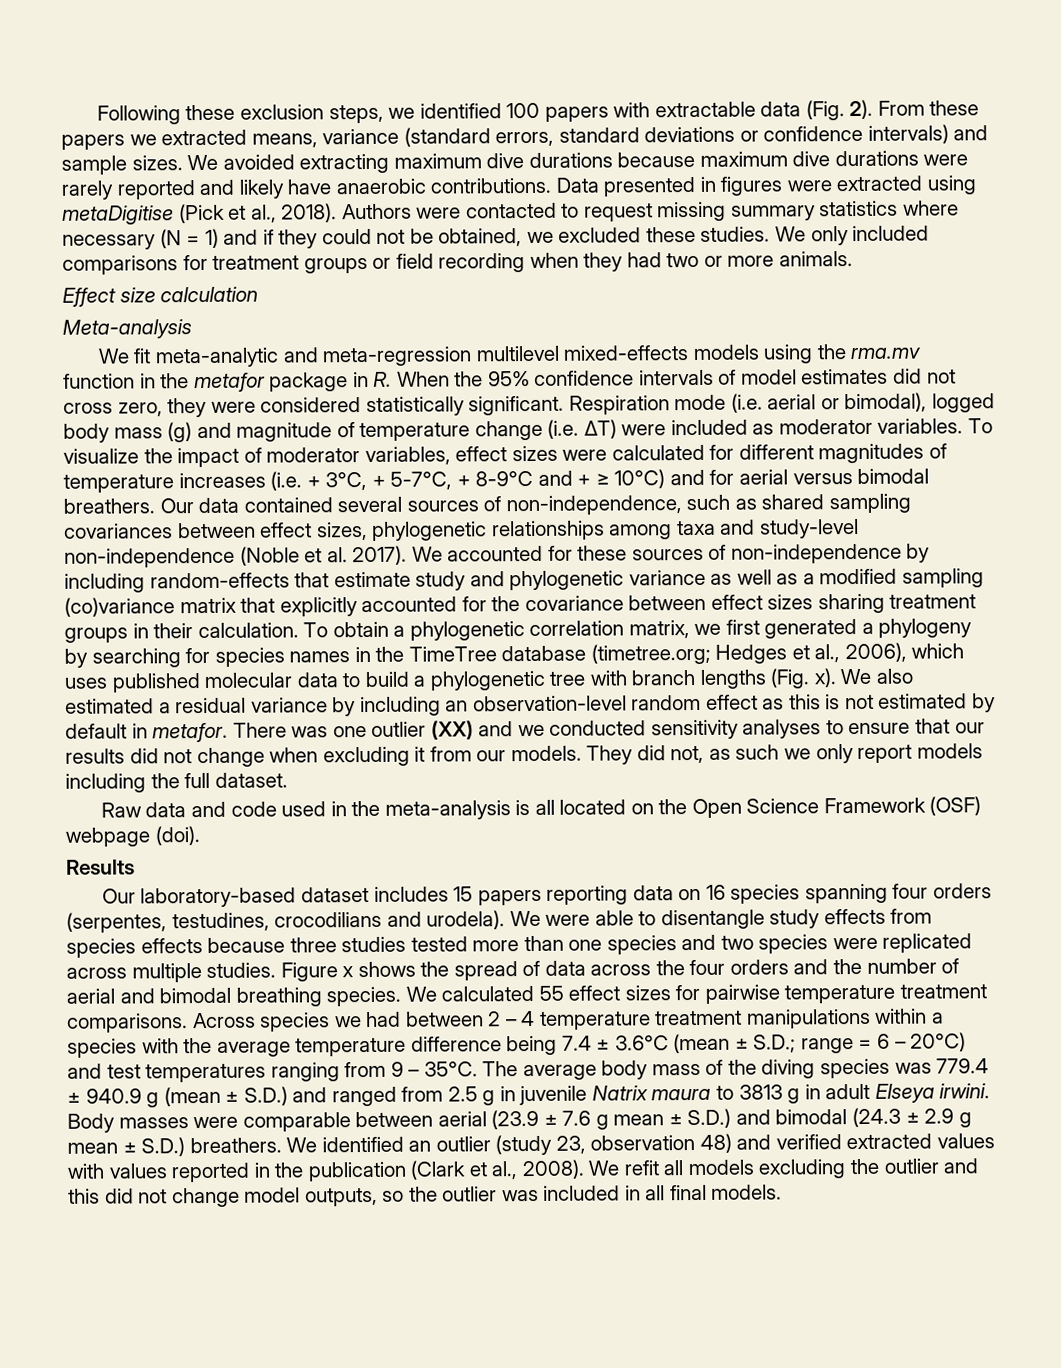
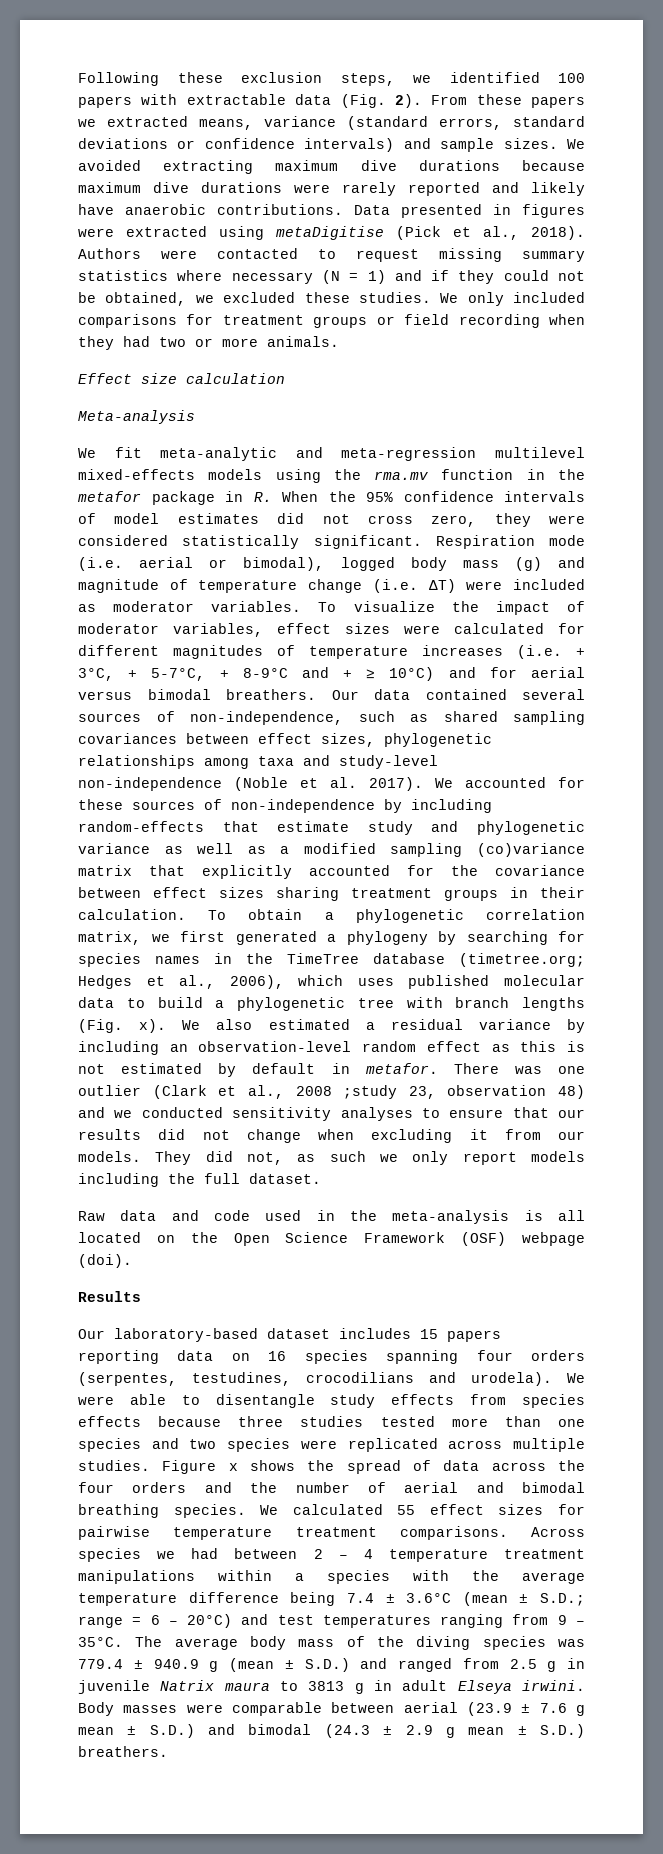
[430,720,474,740] (XX) -> [152,1085,585,1099] (Clark et al., 2008 ;study 23, observation 48)
[286,1133,996,1156] [67,1158,979,1183] [68,1184,783,1208] We identified an outlier (study 23, observation 48) and verified extracted values with values reported in the publication (Clark et al., 2008). We refit all models excluding the outlier and this did not change model outputs, so the outlier was included in all final models. -> (168, 1751) none

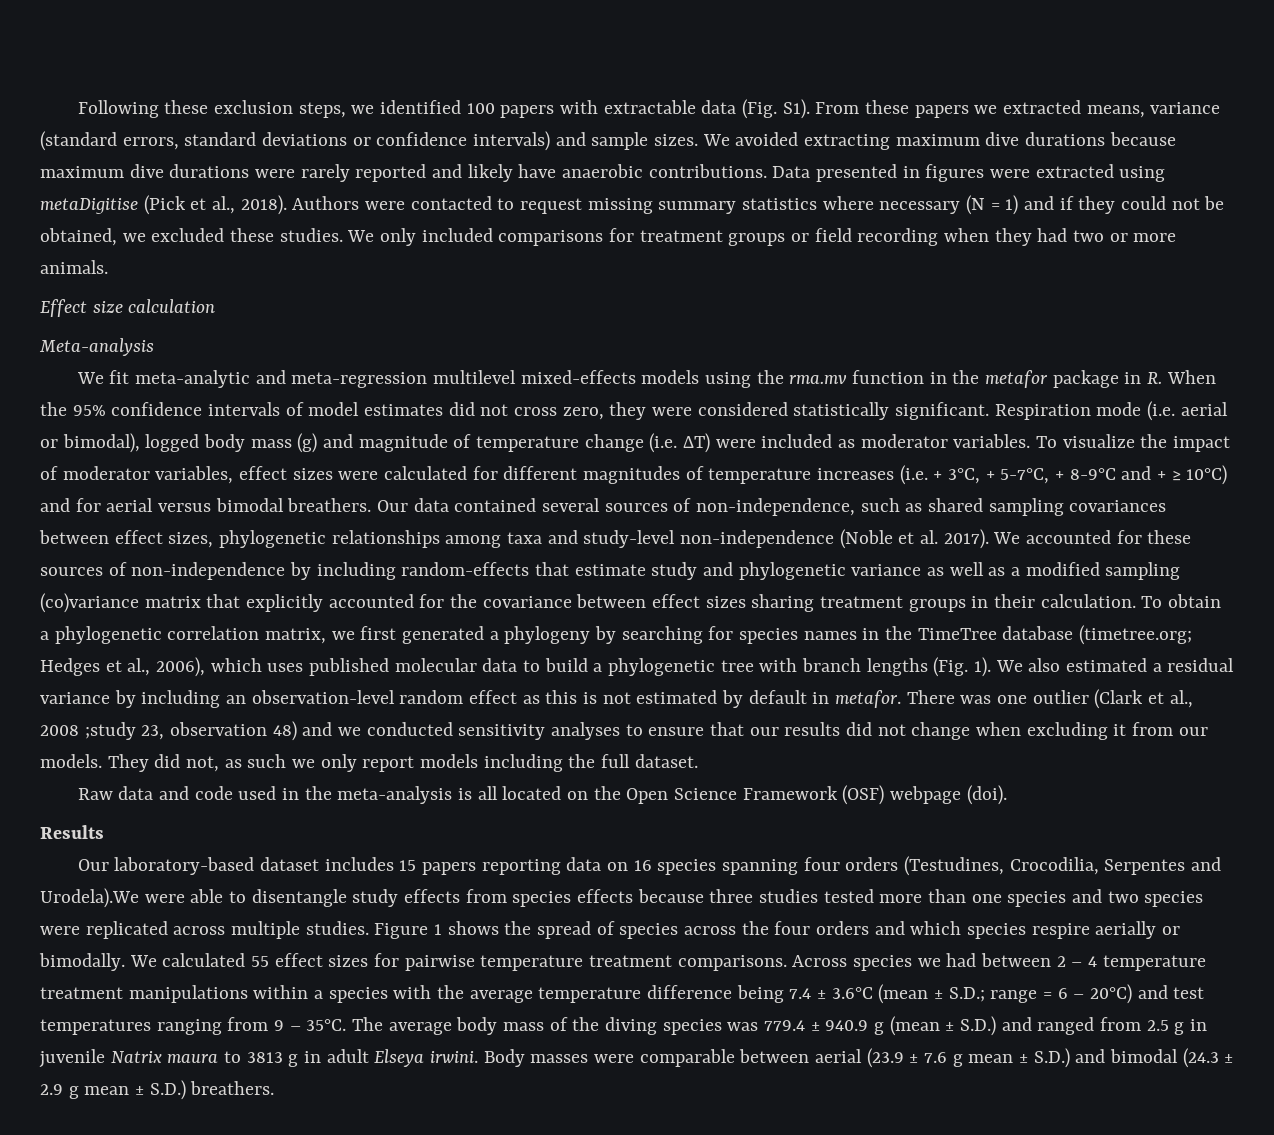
[394,94,422,108] 2). -> [782,99,810,119] S1).
[139,1019,167,1033] x). -> [974,657,992,677] 1).
[78,1372,585,1386] (serpentes, testudines, crocodilians and urodela). We -> [903,856,1221,876] [40,888,139,908] (Testudines, Crocodilia, Serpentes and Urodela).We
[228,1463,238,1471] x -> [434,924,443,935] 1
[443,1460,480,1471] data -> [619,923,679,939] species
[250,1482,585,1493] [78,1504,246,1518] the number of aerial and bimodal breathing species. -> [910,921,1181,939] [39,953,125,971] which species respire aerially or bimodally.

